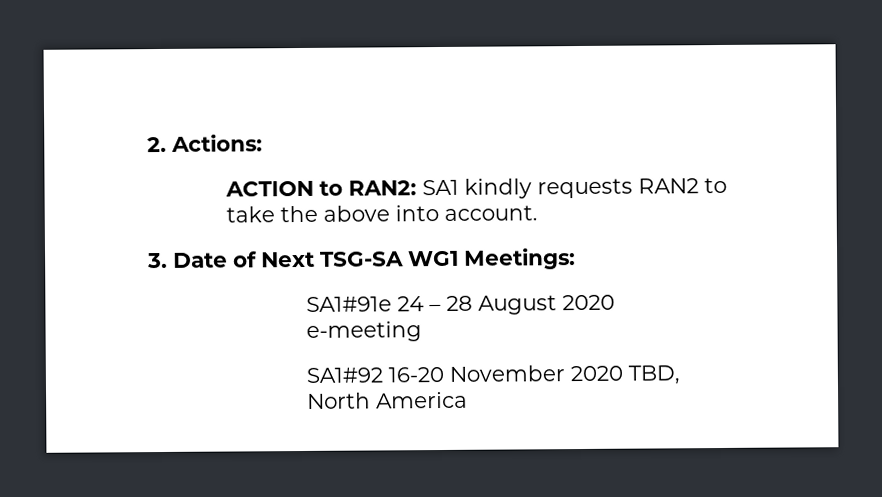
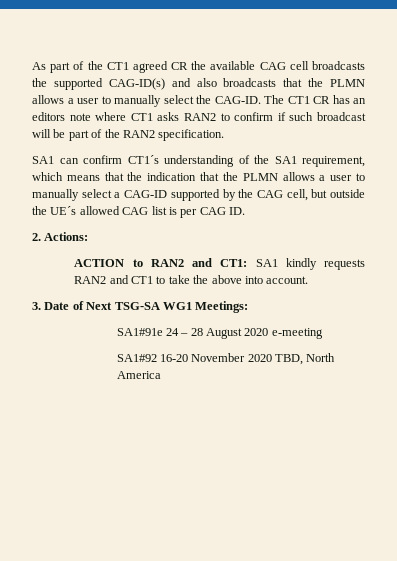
(147, 144) none -> [32,61,365,73] [32,78,365,90] [32,95,366,107] [32,112,366,121] [32,129,225,141] [32,155,365,167] [32,172,365,181] [32,189,365,201] [32,206,245,218] As part of the CT1 agreed CR the available CAG cell broadcasts the supported CAG-ID(s) and also broadcasts that the PLMN allows a user to manually select the CAG-ID. The CT1 CR has an editors note where CT1 asks RAN2 to confirm if such broadcast will be part of the RAN2 specification. // SA1 can confirm CT1´s understanding of the SA1 requirement, which means that the indication that the PLMN allows a user to manually select a CAG-ID supported by the CAG cell, but outside the UE´s allowed CAG list is per CAG ID. //
[348,180,418,196] RAN2: -> [150,258,248,267] RAN2 and CT1:
(700, 186) none -> [109,275,154,284] and CT1

